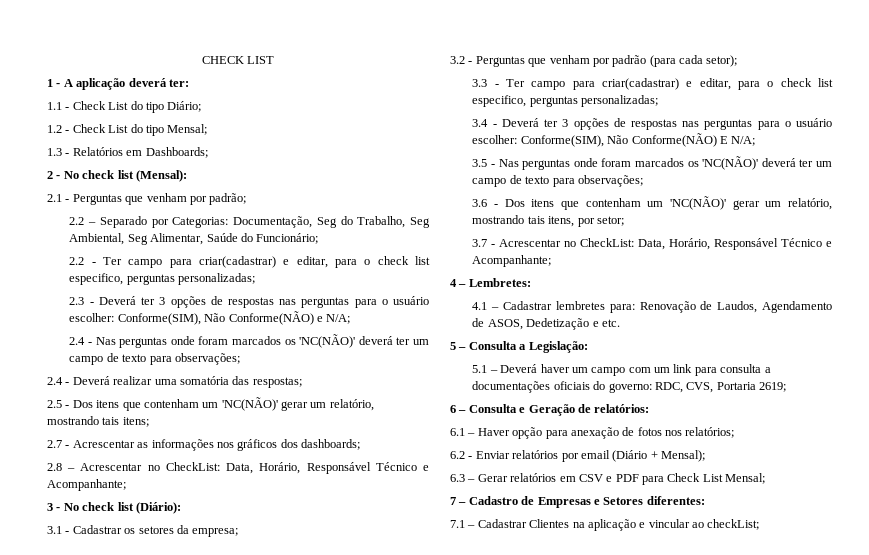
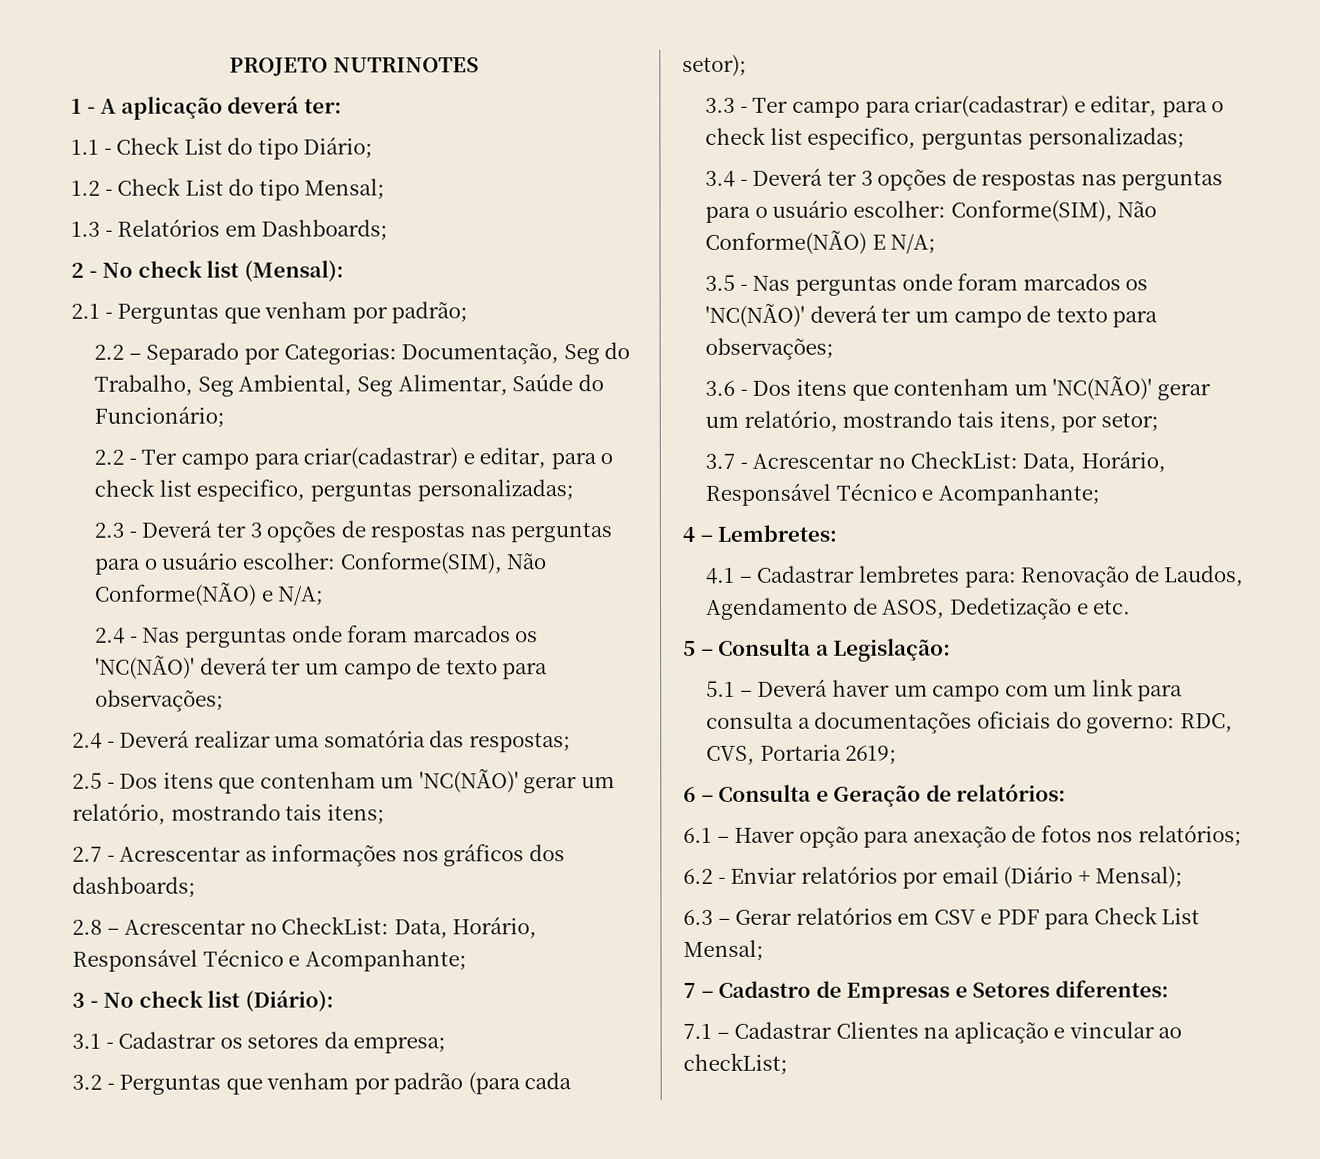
[201,56,275,64] CHECK LIST -> [229,57,479,77] PROJETO NUTRINOTES

